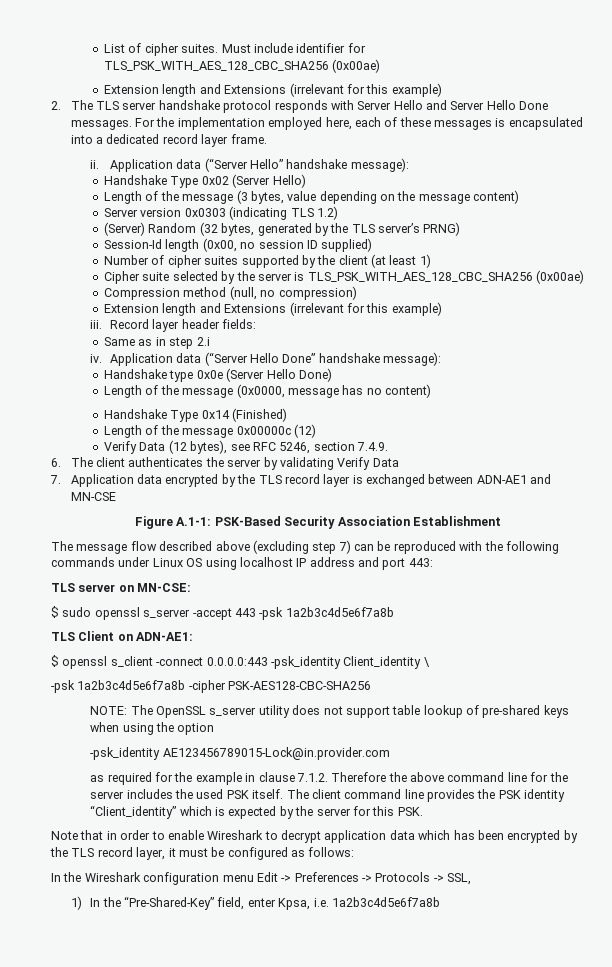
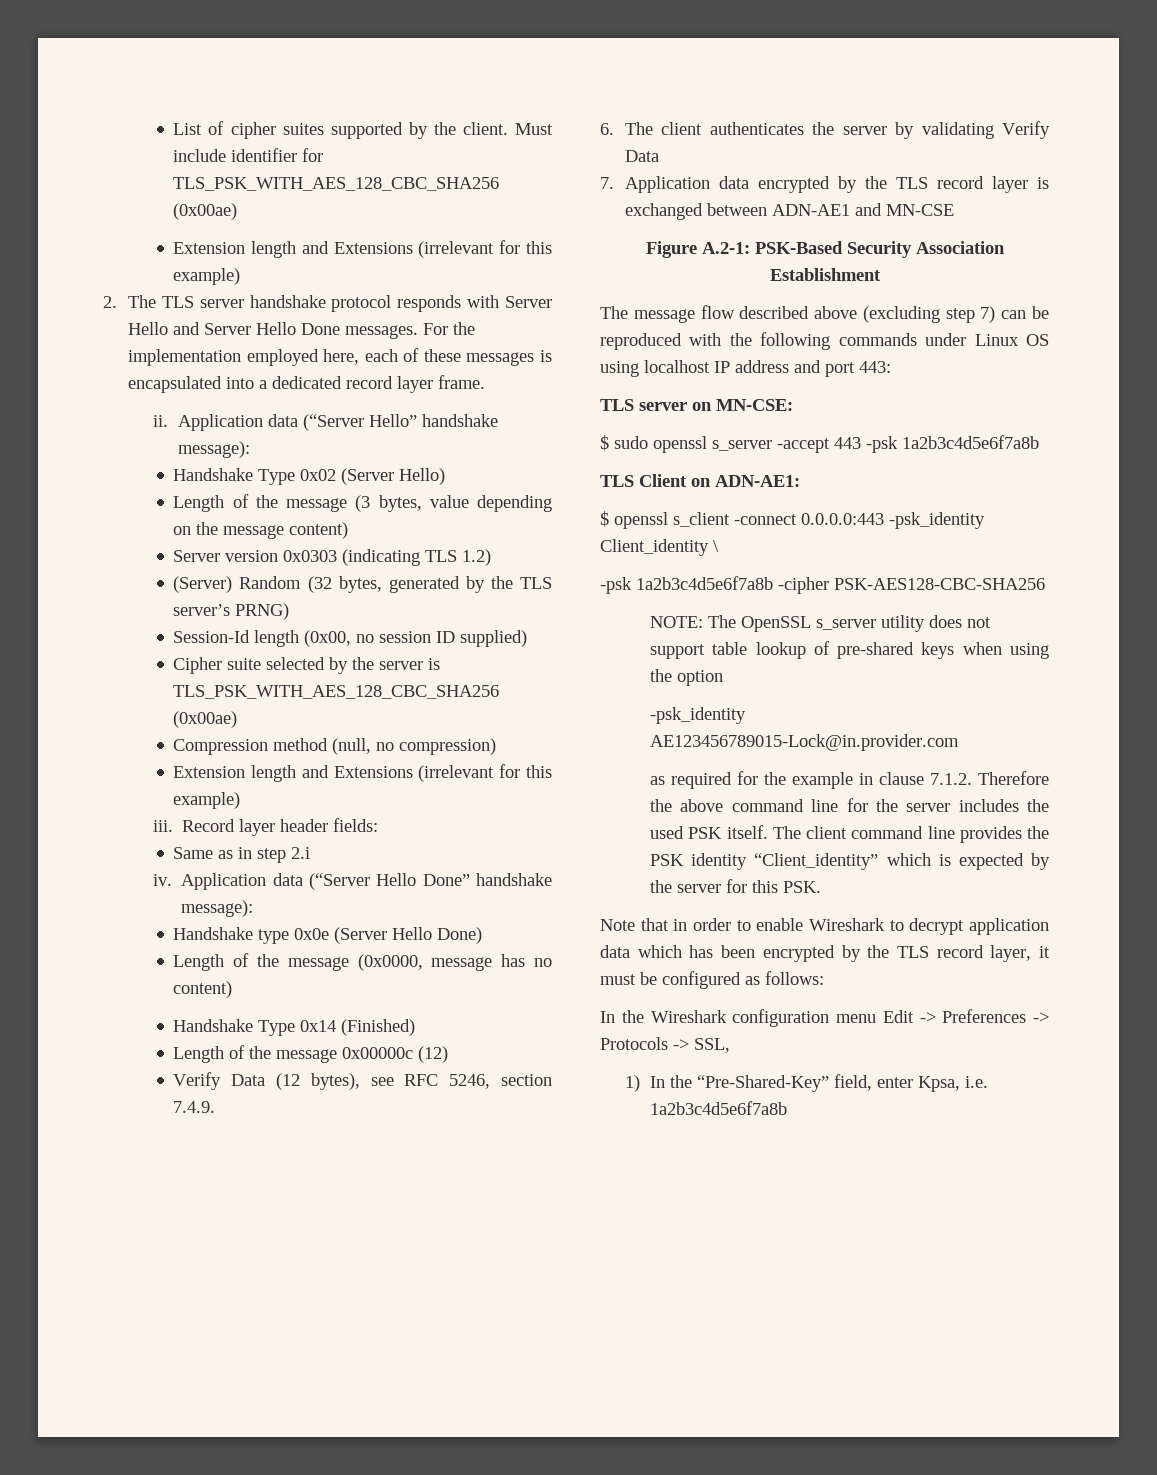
[181,44,219,53] suites. -> [282,122,508,139] suites supported by the client.
[104,254,431,268] // Number of cipher suites supported by the client (at least 1) -> (528, 638) none
[176,517,212,526] A.1-1: -> [701,242,750,254] A.2-1:

